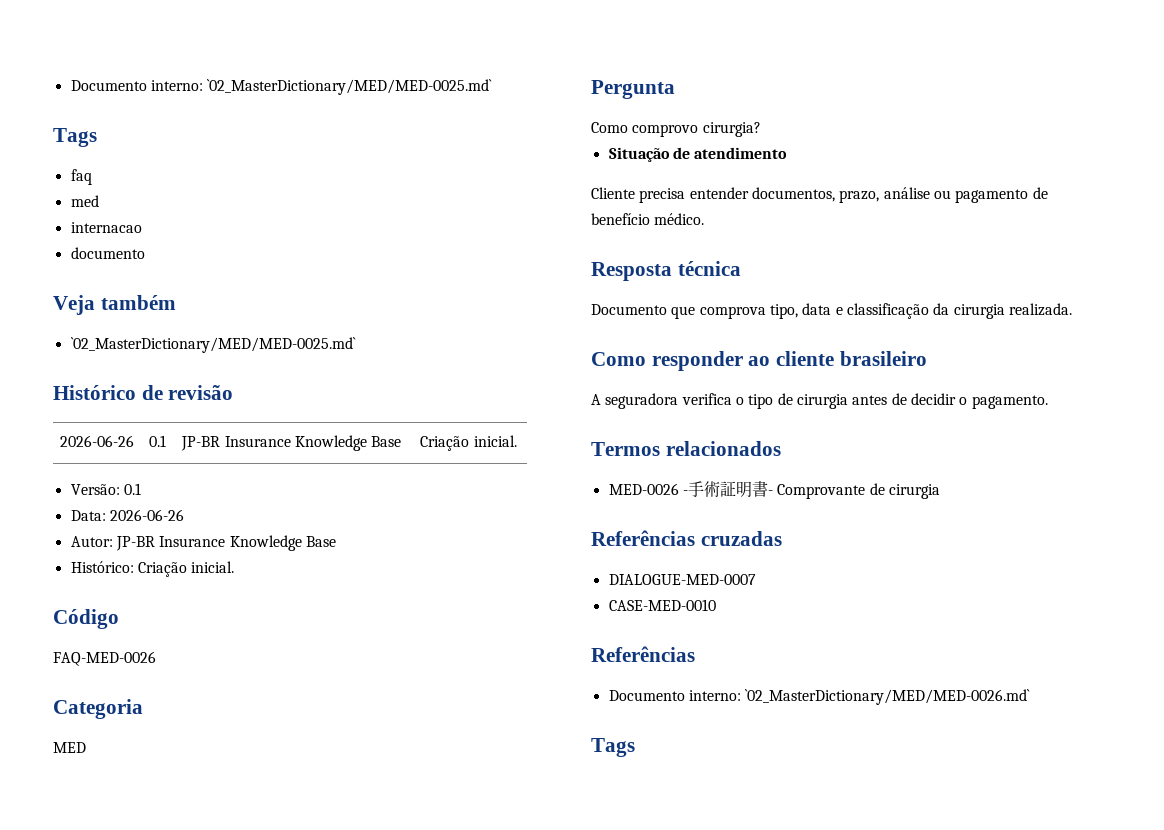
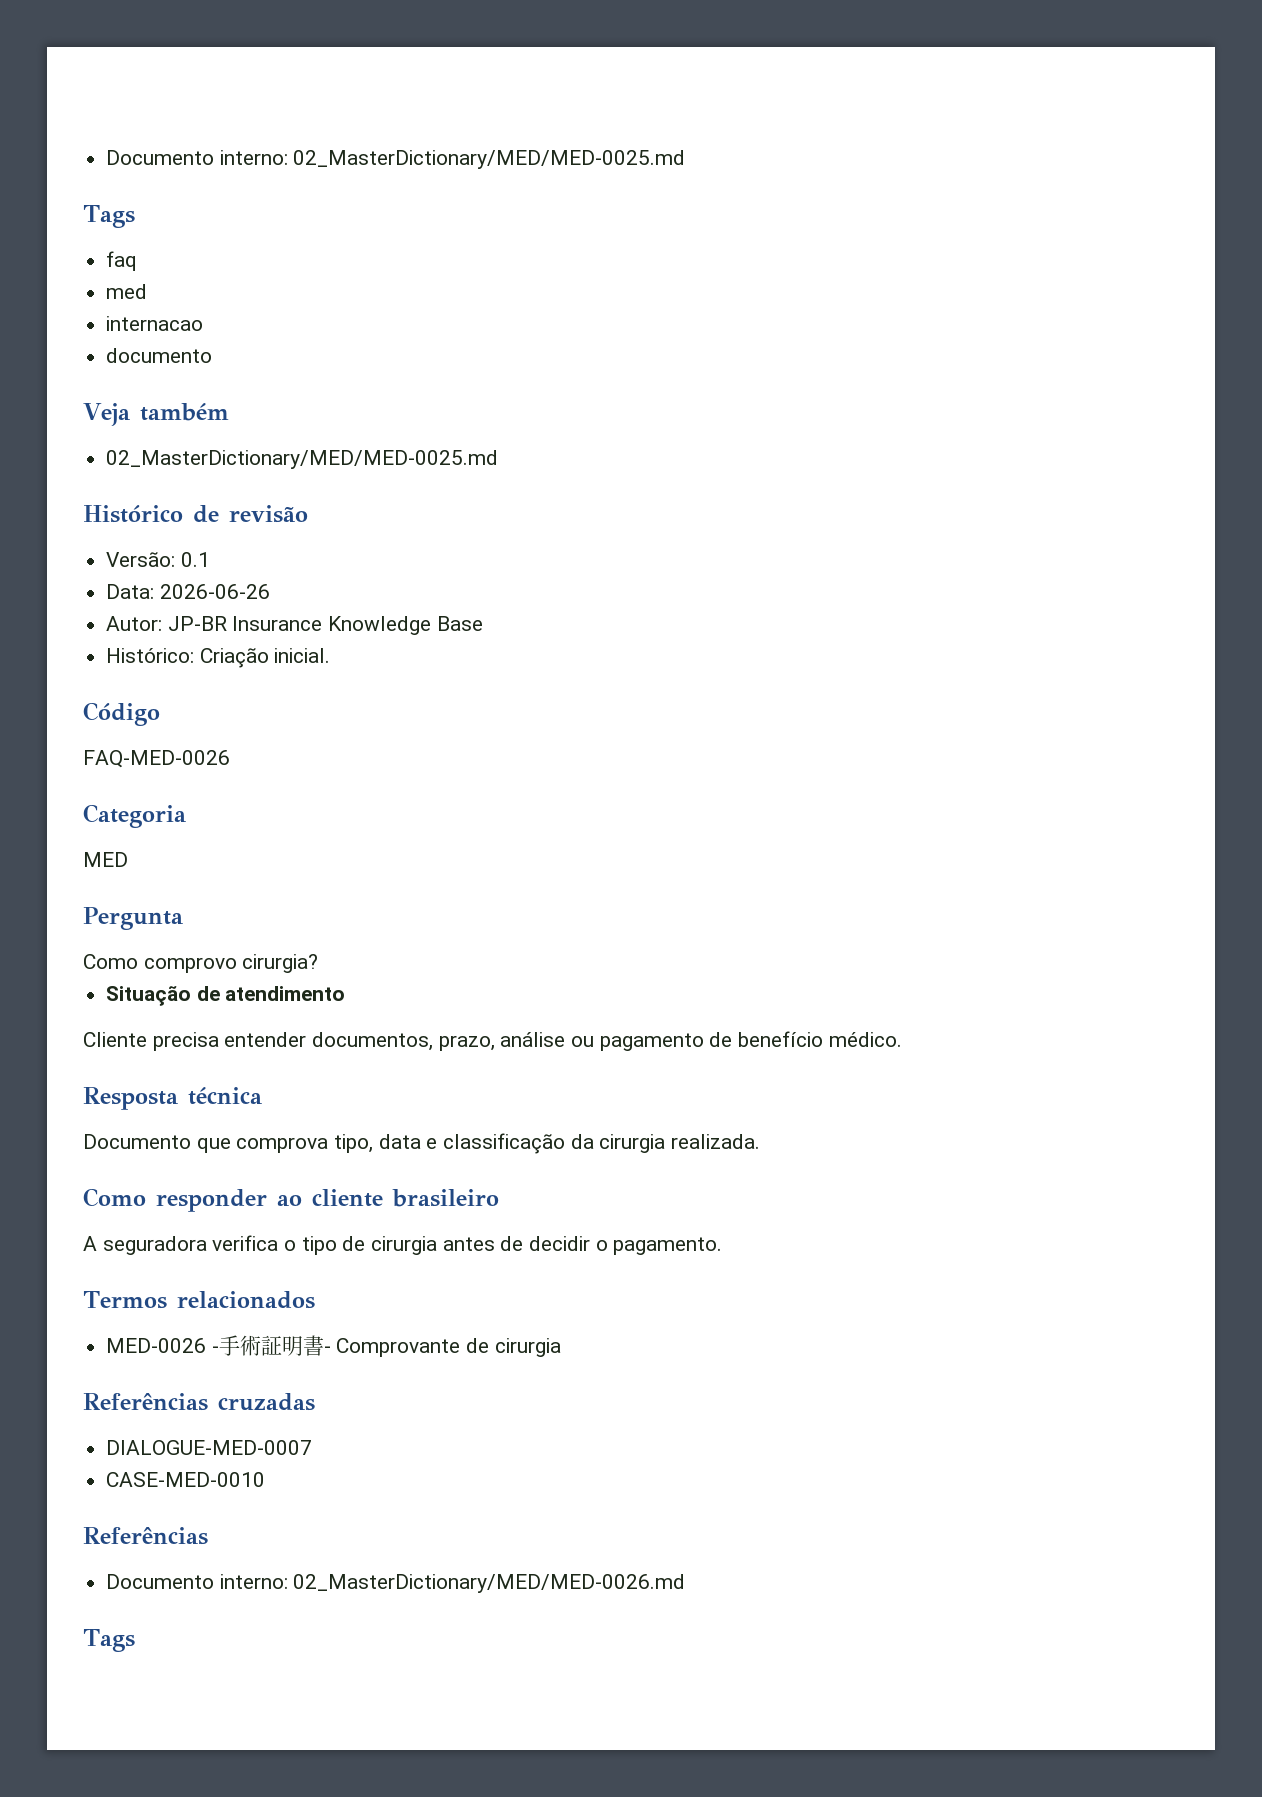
[70,79,493,95] Documento interno: `02_MasterDictionary/MED/MED-0025.md` -> [106,150,686,169] Documento interno: 02_MasterDictionary/MED/MED-0025.md
[70,337,356,353] `02_MasterDictionary/MED/MED-0025.md` -> [106,450,499,469] 02_MasterDictionary/MED/MED-0025.md
[60,435,135,447] [149,435,167,447] [181,435,402,451] [420,435,517,451] // 2026-06-26 | 0.1 | JP-BR Insurance Knowledge Base | Criação inicial. -> (308, 514) none
[745,689,1031,705] `02_MasterDictionary/MED/MED-0026.md` -> [293,1574,686,1593] 02_MasterDictionary/MED/MED-0026.md

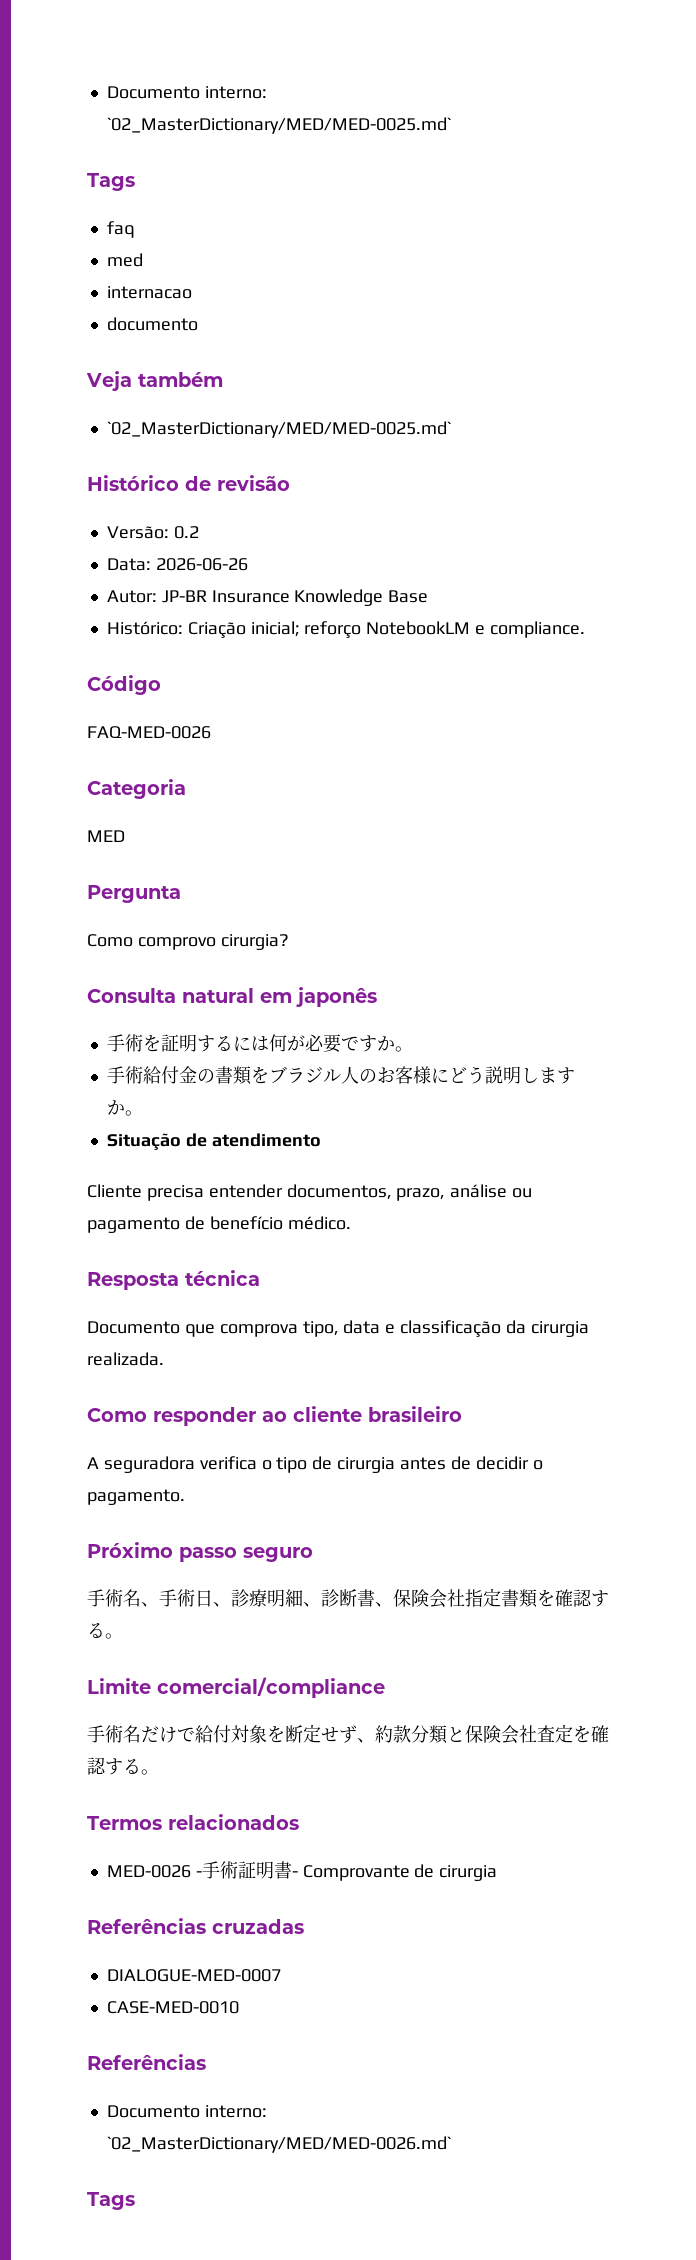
[106,150,686,169] Documento interno: 02_MasterDictionary/MED/MED-0025.md -> [106,86,267,99] [106,117,451,134] Documento interno: `02_MasterDictionary/MED/MED-0025.md`
[106,450,499,469] 02_MasterDictionary/MED/MED-0025.md -> [106,421,451,438] `02_MasterDictionary/MED/MED-0025.md`
[180,552,210,567] 0.1 -> [173,526,199,539] 0.2
[274,648,331,663] inicial. -> [250,621,585,638] inicial; reforço NotebookLM e compliance.
(319, 963) none -> [87,987,377,1007] [106,1034,413,1053] [106,1066,575,1085] [106,1099,143,1116] // Consulta natural em japonês // 手術を証明するには何が必要ですか。 // 手術給付金の書類をブラジル人のお客様にどう説明しますか。
(723, 1246) none -> [87,1542,313,1562] [87,1588,609,1608] [87,1623,123,1639] [87,1677,385,1698] [87,1724,609,1744] [87,1757,159,1775] // Próximo passo seguro // 手術名、手術日、診療明細、診断書、保険会社指定書類を確認する。 // Limite comercial/compliance // 手術名だけで給付対象を断定せず、約款分類と保険会社査定を確認する。
[293,1574,686,1593] 02_MasterDictionary/MED/MED-0026.md -> [106,2136,451,2153] `02_MasterDictionary/MED/MED-0026.md`

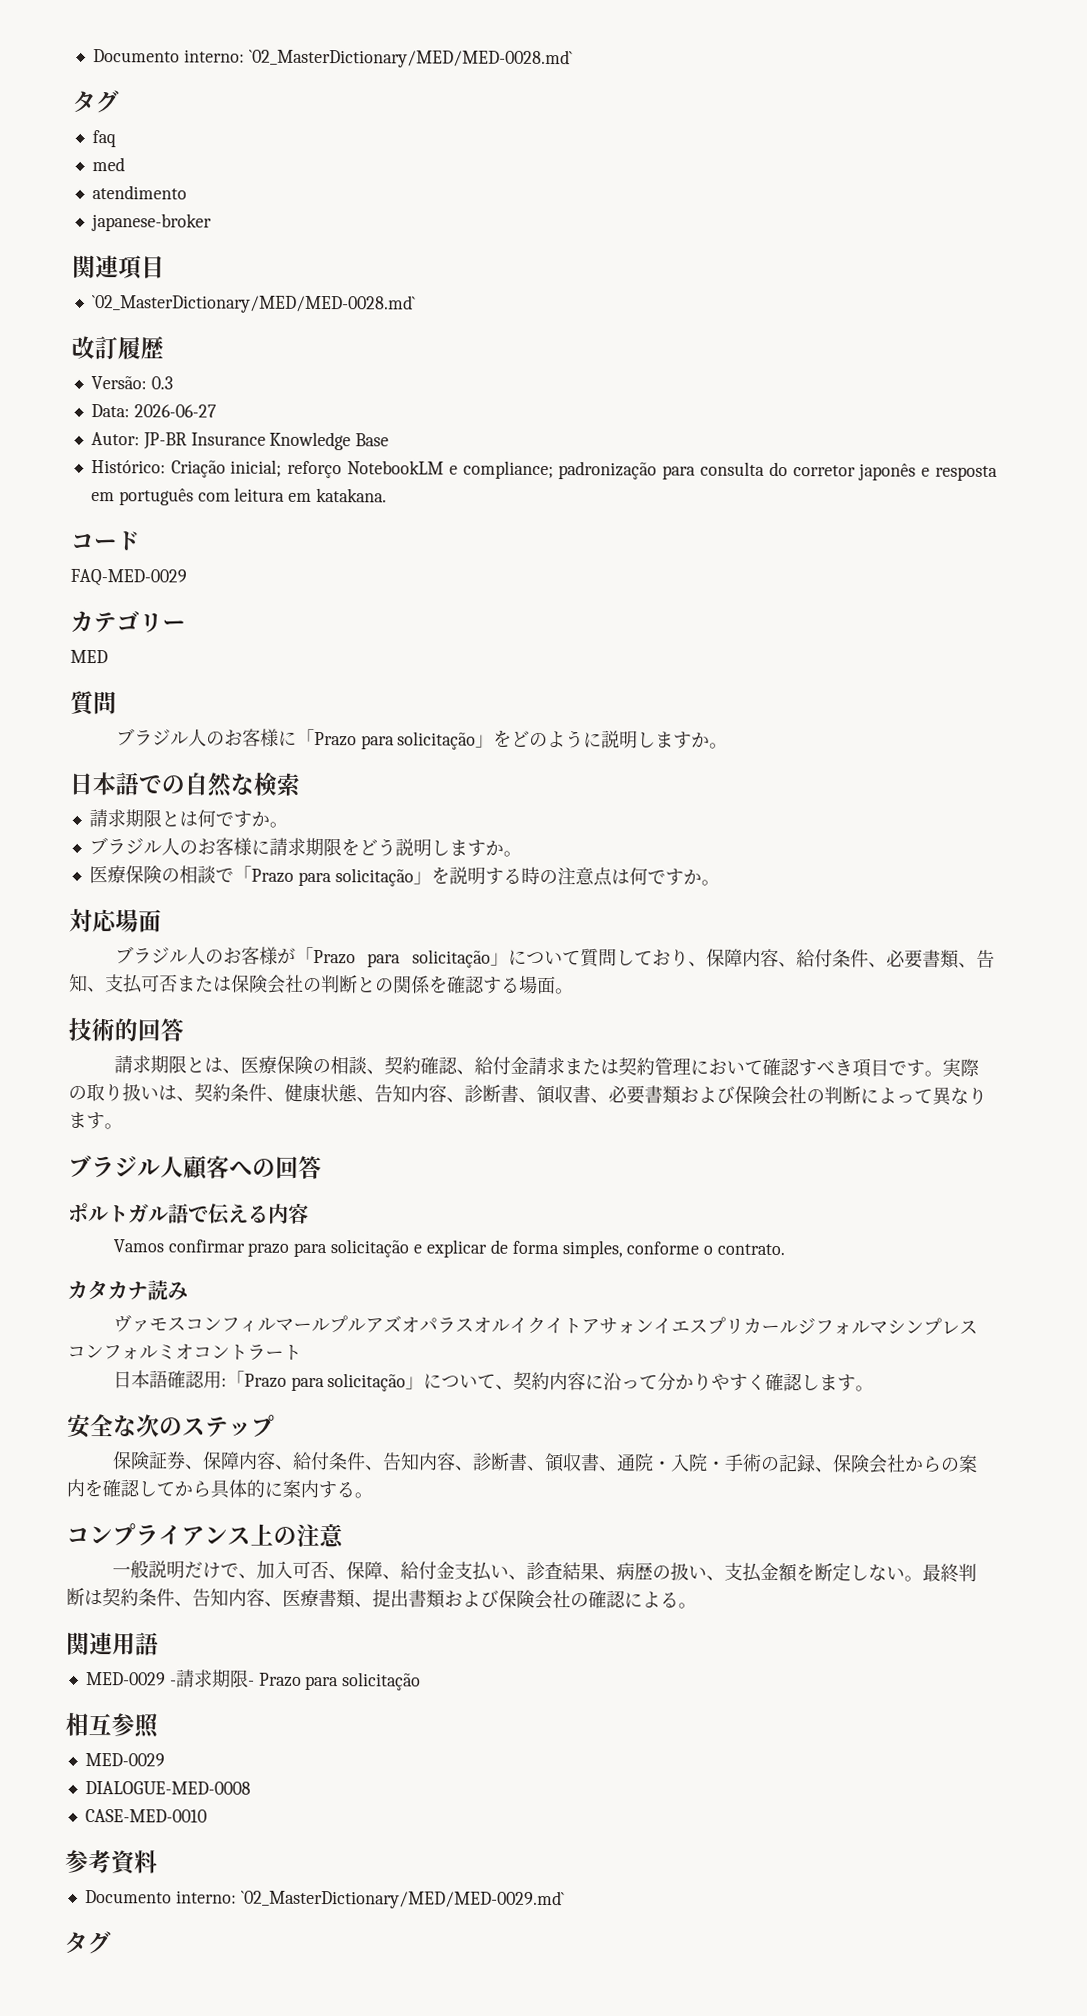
[106,86,267,99] [106,117,451,134] [87,173,135,191] Documento interno: `02_MasterDictionary/MED/MED-0025.md` // Tags -> [92,48,573,69] [72,90,120,114] Documento interno: `02_MasterDictionary/MED/MED-0028.md` // タグ
[106,286,192,299] [106,317,198,331] [86,371,223,391] [106,421,451,438] [87,475,290,491] internacao // documento // Veja também // `02_MasterDictionary/MED/MED-0025.md` // Histórico de revisão -> [91,185,187,200] [90,213,212,232] [72,254,165,280] [91,294,416,314] [71,335,164,360] atendimento // japanese-broker // 関連項目 // `02_MasterDictionary/MED/MED-0028.md` // 改訂履歴
[173,526,199,539] 0.2 -> [150,376,173,390] 0.3
[155,558,248,571] 2026-06-26 -> [133,404,217,418] 2026-06-27
[489,621,585,638] [87,675,161,695] [87,726,211,739] [87,779,186,799] [87,830,125,842] [87,885,181,903] [87,934,289,950] [87,987,377,1007] [106,1034,413,1053] [106,1066,449,1085] compliance. // Código // FAQ-MED-0026 // Categoria // MED // Pergunta // Como comprovo cirurgia? // Consulta natural em japonês // 手術を証明するには何が必要ですか。 // 手術給付金の書類をブラジル人のお客様に -> [462,460,998,481] [90,487,388,506] [70,531,141,551] [70,568,187,587] [70,610,186,634] [70,649,108,664] [70,690,117,717] [115,728,729,750] [69,772,301,798] [88,809,288,828] [88,837,360,857] compliance; padronização para consulta do corretor japonês e resposta em português com leitura em katakana. // コード // FAQ-MED-0029 // カテゴリー // MED // 質問 // ブラジル人のお客様に「Prazo para solicitação」をどのように説明しますか。 // 日本語での自然な検索 // 請求期限とは何ですか。 // ブラジル人のお客様に請求期限を
[106,1133,321,1150] [87,1184,533,1201] [87,1216,351,1233] [87,1270,260,1290] [87,1320,589,1337] [87,1352,164,1366] [87,1406,462,1426] [87,1456,543,1473] [87,1489,185,1505] [87,1542,313,1562] [87,1588,609,1608] [87,1623,123,1639] [87,1677,385,1698] [87,1724,609,1744] [87,1757,159,1775] [87,1814,299,1830] [106,1861,498,1881] [87,1918,304,1934] [106,1969,281,1982] Situação de atendimento // Cliente precisa entender documentos, prazo, análise ou pagamento de benefício médico. // Resposta técnica // Documento que comprova tipo, data e classificação da cirurgia realizada. // Como responder ao cliente brasileiro // A seguradora verifica o tipo de cirurgia antes de decidir o pagamento. // Próximo passo seguro // 手術名、手術日、診療明細、診断書、保険会社指定書類を確認する。 // Limite comercial/compliance // 手術名だけで給付対象を断定せず、約款分類と保険会社査定を確認する。 // Termos relacionados // MED-0026 -手術証明書- Comprovante de cirurgia // Referências cruzadas // DIALOGUE-MED-0007 -> [88,865,720,887] [69,908,162,933] [114,946,995,969] [69,973,574,995] [68,1017,184,1042] [113,1055,979,1078] [68,1083,987,1106] [68,1111,123,1130] [68,1154,322,1180] [68,1202,309,1226] [112,1239,786,1259] [67,1280,188,1301] [112,1314,978,1336] [67,1343,302,1361] [112,1370,875,1392] [67,1413,275,1439] [111,1451,978,1474] [66,1478,373,1499] [66,1523,344,1548] [111,1560,977,1583] [66,1587,697,1610] [66,1631,159,1656] [85,1669,422,1691] [65,1712,159,1739] [84,1753,165,1767] [84,1781,251,1795] 医療保険の相談で「Prazo para solicitação」を説明する時の注意点は何ですか。 // 対応場面 // ブラジル人のお客様が「Prazo para solicitação」について質問しており、保障内容、給付条件、必要書類、告知、支払可否または保険会社の判断との関係を確認する場面。 // 技術的回答 // 請求期限とは、医療保険の相談、契約確認、給付金請求または契約管理において確認すべき項目です。実際の取り扱いは、契約条件、健康状態、告知内容、診断書、領収書、必要書類および保険会社の判断によって異なります。 // ブラジル人顧客への回答 // ポルトガル語で伝える内容 // Vamos confirmar prazo para solicitação e explicar de forma simples, conforme o contrato. // カタカナ読み // ヴァモスコンフィルマールプルアズオパラスオルイクイトアサォンイエスプリカールジフォルマシンプレスコンフォルミオコントラート // 日本語確認用:「Prazo para solicitação」について、契約内容に沿って分かりやすく確認します。 // 安全な次のステップ // 保険証券、保障内容、給付条件、告知内容、診断書、領収書、通院・入院・手術の記録、保険会社からの案内を確認してから具体的に案内する。 // コンプライアンス上の注意 // 一般説明だけで、加入可否、保障、給付金支払い、診査結果、病歴の扱い、支払金額を断定しない。最終判断は契約条件、告知内容、医療書類、提出書類および保険会社の確認による。 // 関連用語 // MED-0029 -請求期限- Prazo para solicitação // 相互参照 // MED-0029 // DIALOGUE-MED-0008
[87,2054,206,2070] [106,2105,267,2118] [106,2136,451,2153] [87,2192,135,2210] Referências // Documento interno: `02_MasterDictionary/MED/MED-0026.md` // Tags -> [65,1849,158,1876] [84,1889,565,1910] [64,1931,111,1955] 参考資料 // Documento interno: `02_MasterDictionary/MED/MED-0029.md` // タグ

